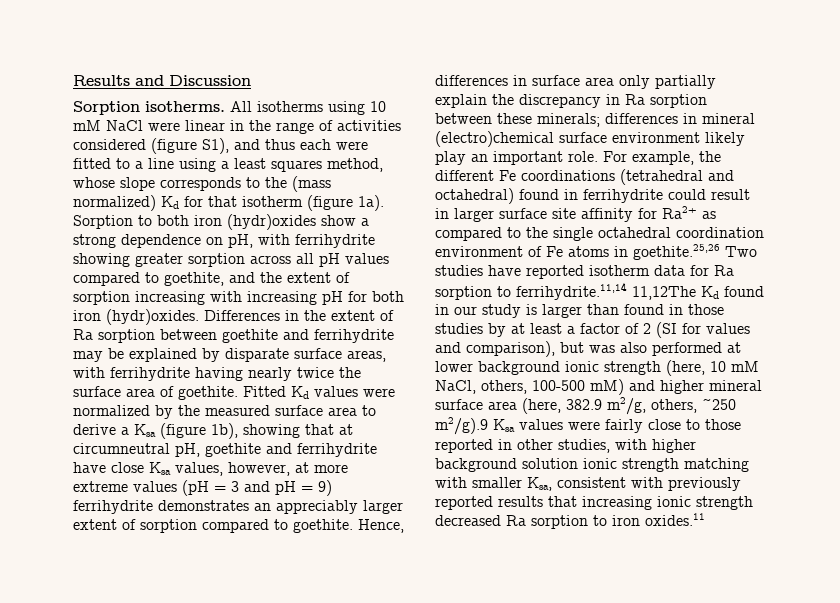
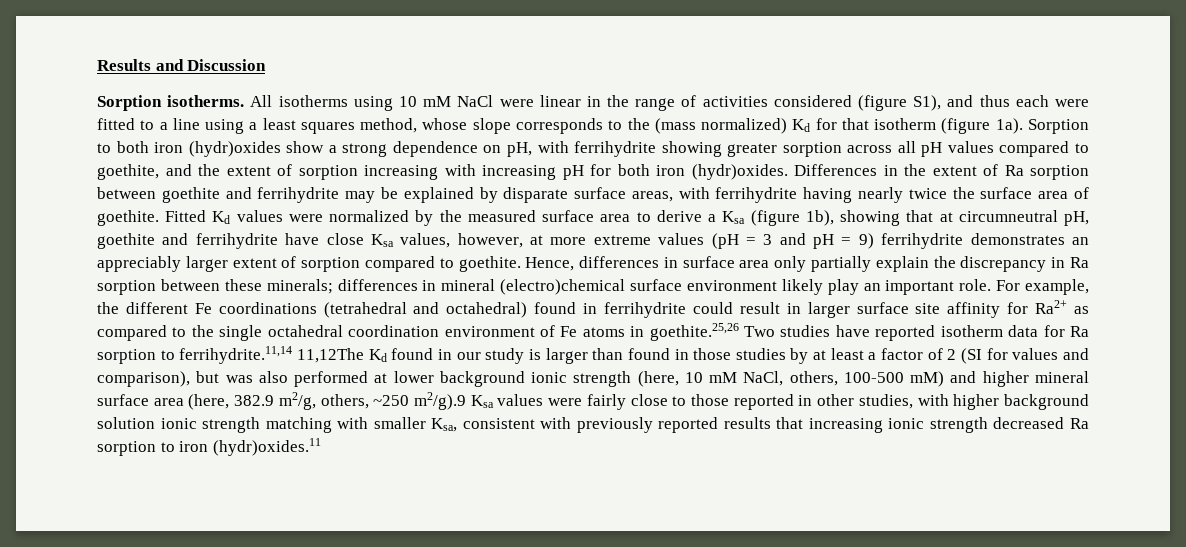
[645,513,705,526] oxides.11 -> [212,438,321,456] (hydr)oxides.11

